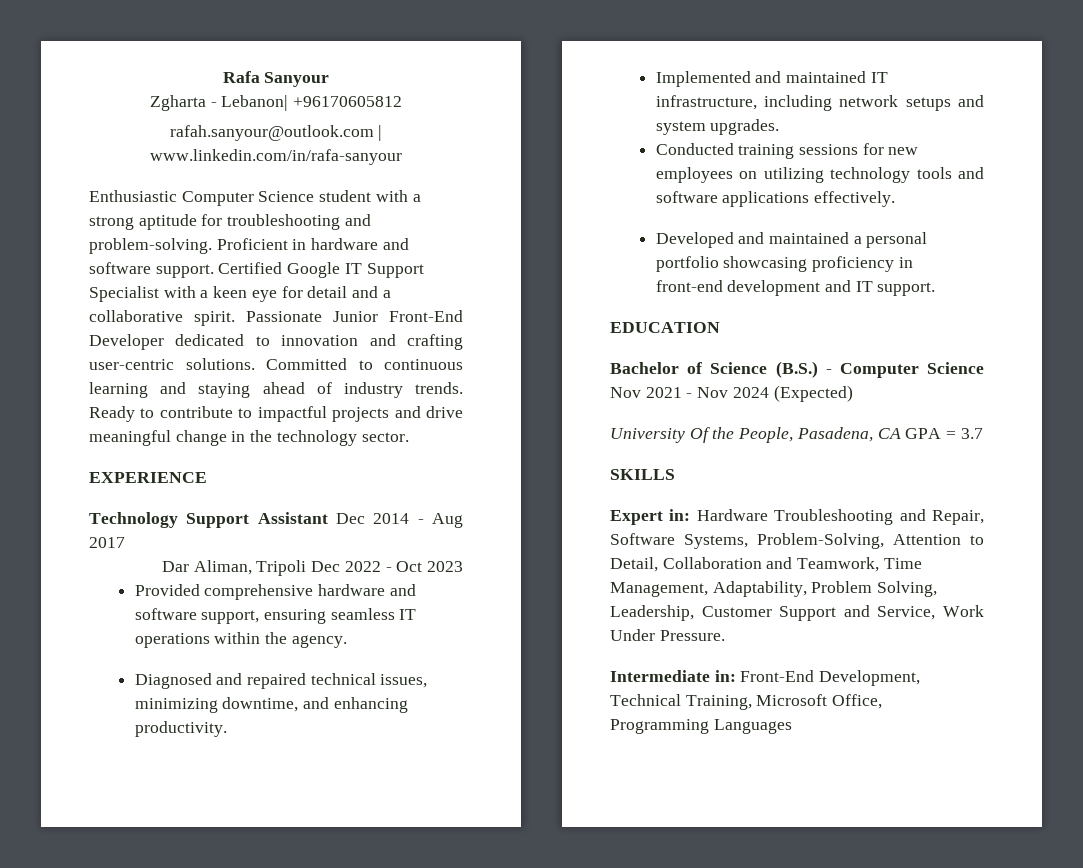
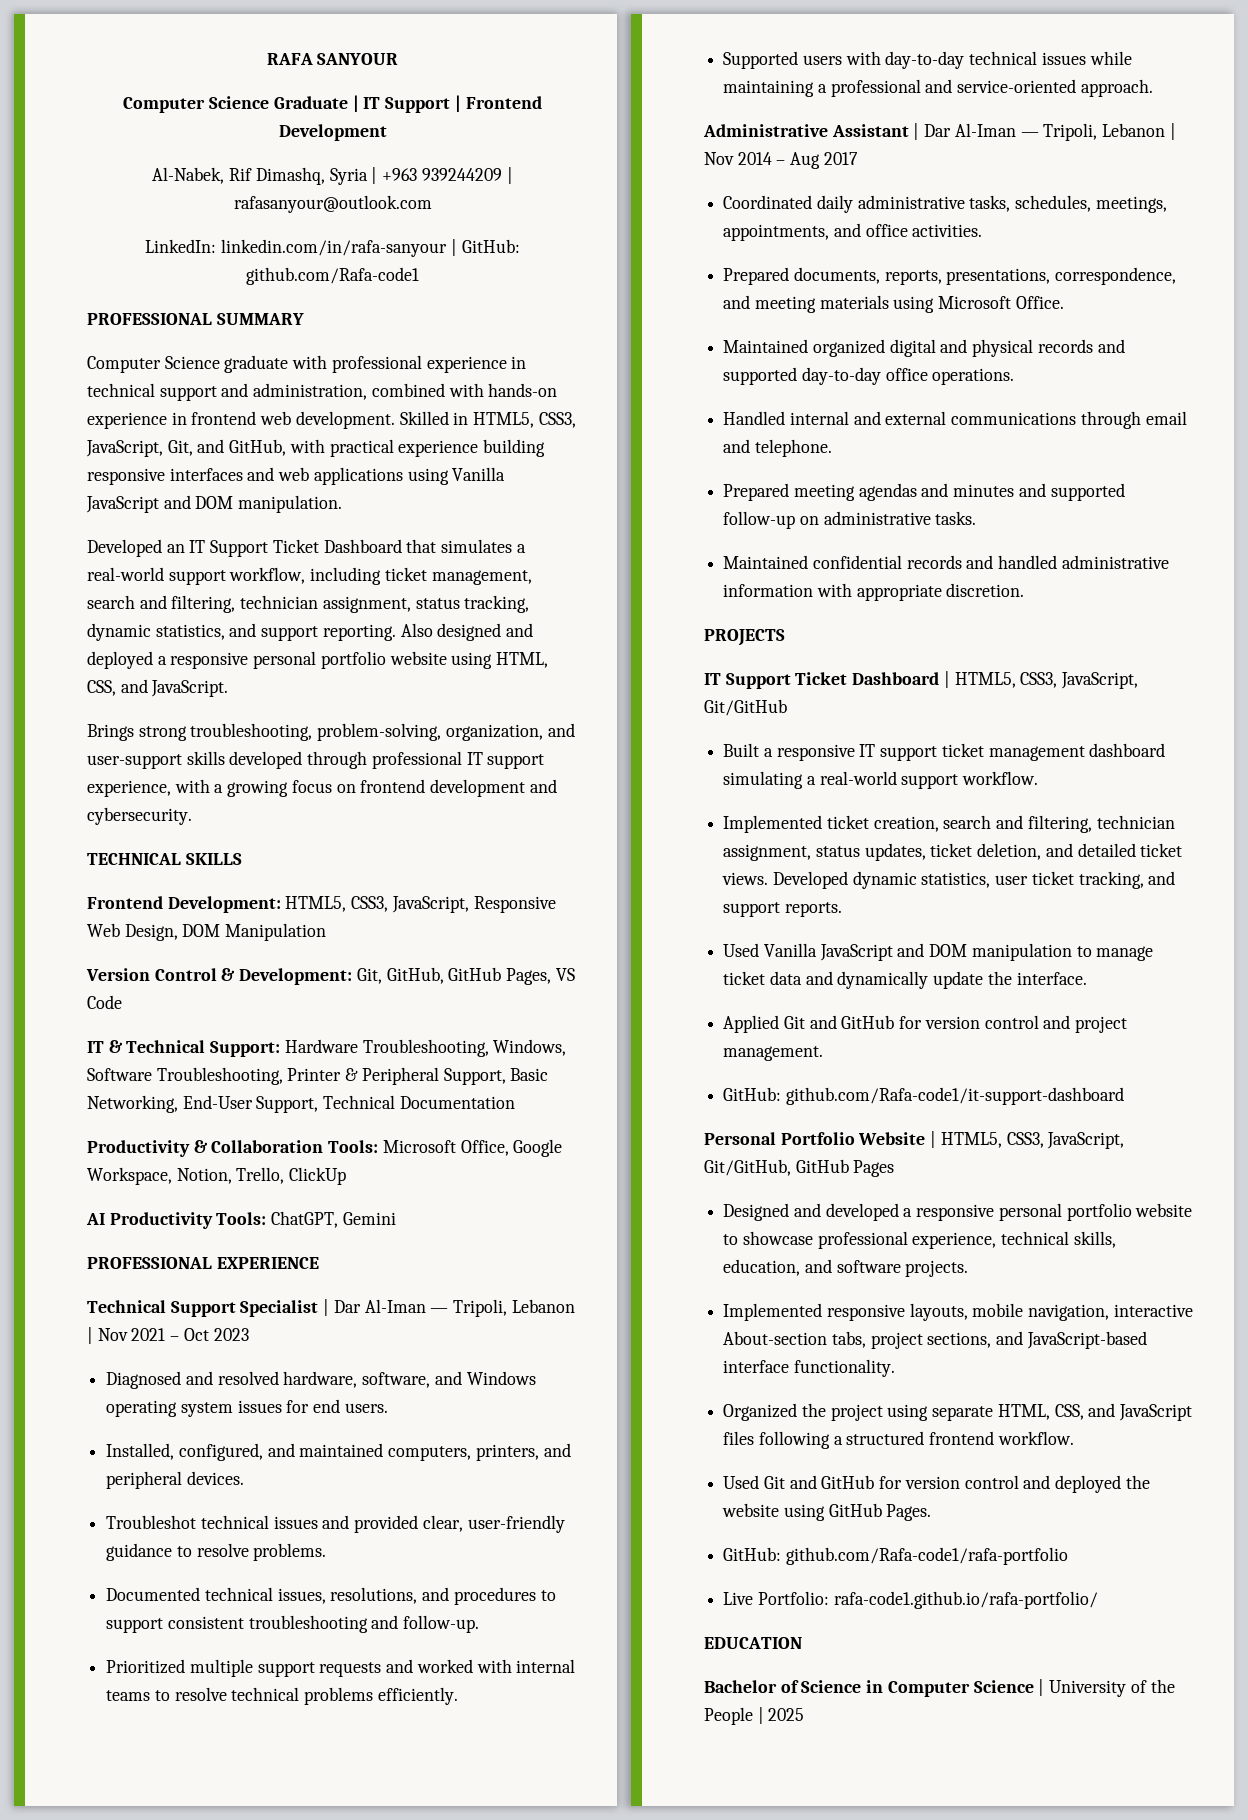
[222,71,330,87] [149,95,403,111] [169,125,383,141] [150,149,402,165] [89,190,421,206] [89,214,371,230] [89,238,409,254] [89,262,424,278] [89,286,391,302] [89,310,463,326] [89,334,463,350] [89,358,463,370] [89,382,463,398] [89,406,464,422] [89,430,409,446] [89,472,207,483] [89,512,463,528] [89,537,125,548] [161,560,464,576] [134,584,416,600] [134,608,417,624] [134,632,347,648] [134,673,428,689] [134,697,408,713] [134,721,227,737] [655,71,888,87] [655,95,985,111] [655,119,780,135] [655,143,919,159] [655,167,984,183] [655,191,895,207] [655,232,928,248] [655,256,913,272] [655,280,936,296] [610,322,720,333] [610,361,984,378] [610,385,853,402] [610,427,983,443] [610,469,675,480] [610,509,984,525] [610,533,984,549] [610,557,922,572] [610,581,938,597] [610,605,984,621] [610,629,725,641] [610,670,921,686] [610,694,883,710] [610,719,792,734] Rafa Sanyour // Zgharta - Lebanon| +96170605812 // rafah.sanyour@outlook.com | www.linkedin.com/in/rafa-sanyour // Enthusiastic Computer Science student with a strong aptitude for troubleshooting and problem-solving. Proficient in hardware and software support. Certified Google IT Support Specialist with a keen eye for detail and a collaborative spirit. Passionate Junior Front-End Developer dedicated to innovation and crafting user-centric solutions. Committed to continuous learning and staying ahead of industry trends. Ready to contribute to impactful projects and drive meaningful change in the technology sector. // EXPERIENCE // Technology Support Assistant Dec 2014 - Aug 2017 // Dar Aliman, Tripoli Dec 2022 - Oct 2023 // Provided comprehensive hardware and software support, ensuring seamless IT operations within the agency. // Diagnosed and repaired technical issues, minimizing downtime, and enhancing productivity. // Implemented and maintained IT infrastructure, including network setups and system upgrades. // Conducted training sessions for new employees on utilizing technology tools and software applications effectively. // Developed and maintained a personal portfolio showcasing proficiency in front-end development and IT support. // EDUCATION // Bachelor of Science (B.S.) - Computer Science Nov 2021 - Nov 2024 (Expected) // University Of the People, Pasadena, CA GPA = 3.7 // SKILLS // Expert in: Hardware Troubleshooting and Repair, Software Systems, Problem-Solving, Attention to Detail, Collaboration and Teamwork, Time Management, Adaptability, Problem Solving, Leadership, Customer Support and Service, Work Under Pressure. // Intermediate in: Front-End Development, Technical Training, Microsoft Office, Programming Languages -> [266,53,399,65] [123,95,542,113] [278,124,387,141] [152,167,513,185] [233,195,432,213] [145,239,520,257] [246,267,419,285] [87,313,304,325] [87,355,527,373] [87,383,558,401] [87,411,576,429] [86,439,546,457] [87,467,506,485] [86,495,343,513] [87,539,526,557] [87,567,532,585] [87,595,530,613] [87,623,534,641] [87,651,549,669] [87,679,229,697] [87,723,575,741] [87,751,545,769] [87,779,557,797] [87,807,192,825] [87,853,242,865] [87,896,556,913] [87,923,327,941] [86,967,575,985] [87,995,122,1009] [87,1039,567,1057] [87,1067,549,1085] [87,1095,515,1113] [87,1139,563,1157] [87,1167,347,1185] [86,1211,396,1229] [87,1257,319,1269] [87,1299,575,1317] [87,1327,249,1344] [106,1371,536,1389] [106,1399,388,1417] [106,1443,571,1461] [106,1471,244,1489] [106,1515,565,1533] [106,1543,327,1561] [106,1587,556,1605] [106,1615,480,1633] [106,1659,576,1677] [106,1687,458,1705] [723,51,1132,69] [723,79,1153,97] [703,123,1176,141] [704,152,858,169] [723,195,1167,213] [723,223,983,241] [723,267,1177,285] [723,295,1064,313] [723,339,1125,357] [723,367,1015,385] [723,411,1187,429] [723,439,832,457] [723,483,1125,501] [723,511,977,529] [723,555,1169,569] [723,583,1025,601] [704,629,785,646] [704,671,1139,689] [704,699,787,716] [723,743,1166,761] [723,771,1039,789] [723,815,1175,833] [723,843,1183,861] [722,871,1176,889] [723,902,842,917] [723,943,1154,961] [723,971,1087,989] [723,1015,1128,1033] [723,1046,824,1061] [723,1087,1124,1105] [704,1131,1125,1149] [704,1159,895,1177] [723,1203,1193,1221] [723,1231,1116,1249] [723,1259,969,1277] [723,1303,1193,1321] [723,1331,1147,1349] [723,1359,895,1377] [723,1403,1193,1421] [723,1431,1074,1449] [723,1475,1150,1493] [722,1503,932,1521] [723,1547,1068,1565] [723,1591,1098,1609] [704,1637,802,1649] [704,1679,1175,1697] [704,1707,805,1725] RAFA SANYOUR // Computer Science Graduate | IT Support | Frontend Development // Al-Nabek, Rif Dimashq, Syria | +963 939244209 | rafasanyour@outlook.com // LinkedIn: linkedin.com/in/rafa-sanyour | GitHub: github.com/Rafa-code1 // PROFESSIONAL SUMMARY // Computer Science graduate with professional experience in technical support and administration, combined with hands-on experience in frontend web development. Skilled in HTML5, CSS3, JavaScript, Git, and GitHub, with practical experience building responsive interfaces and web applications using Vanilla JavaScript and DOM manipulation. // Developed an IT Support Ticket Dashboard that simulates a real-world support workflow, including ticket management, search and filtering, technician assignment, status tracking, dynamic statistics, and support reporting. Also designed and deployed a responsive personal portfolio website using HTML, CSS, and JavaScript. // Brings strong troubleshooting, problem-solving, organization, and user-support skills developed through professional IT support experience, with a growing focus on frontend development and cybersecurity. // TECHNICAL SKILLS // Frontend Development: HTML5, CSS3, JavaScript, Responsive Web Design, DOM Manipulation // Version Control & Development: Git, GitHub, GitHub Pages, VS Code // IT & Technical Support: Hardware Troubleshooting, Windows, Software Troubleshooting, Printer & Peripheral Support, Basic Networking, End-User Support, Technical Documentation // Productivity & Collaboration Tools: Microsoft Office, Google Workspace, Notion, Trello, ClickUp // AI Productivity Tools: ChatGPT, Gemini // PROFESSIONAL EXPERIENCE // Technical Support Specialist | Dar Al-Iman — Tripoli, Lebanon | Nov 2021 – Oct 2023 // Diagnosed and resolved hardware, software, and Windows operating system issues for end users. // Installed, configured, and maintained computers, printers, and peripheral devices. // Troubleshot technical issues and provided clear, user-friendly guidance to resolve problems. // Documented technical issues, resolutions, and procedures to support consistent troubleshooting and follow-up. // Prioritized multiple support requests and worked with internal teams to resolve technical problems efficiently. // Supported users with day-to-day technical issues while maintaining a professional and service-oriented approach. // Administrative Assistant | Dar Al-Iman — Tripoli, Lebanon | Nov 2014 – Aug 2017 // Coordinated daily administrative tasks, schedules, meetings, appointments, and office activities. // Prepared documents, reports, presentations, correspondence, and meeting materials using Microsoft Office. // Maintained organized digital and physical records and supported day-to-day office operations. // Handled internal and external communications through email and telephone. // Prepared meeting agendas and minutes and supported follow-up on administrative tasks. // Maintained confidential records and handled administrative information with appropriate discretion. // PROJECTS // IT Support Ticket Dashboard | HTML5, CSS3, JavaScript, Git/GitHub // Built a responsive IT support ticket management dashboard simulating a real-world support workflow. // Implemented ticket creation, search and filtering, technician assignment, status updates, ticket deletion, and detailed ticket views. Developed dynamic statistics, user ticket tracking, and support reports. // Used Vanilla JavaScript and DOM manipulation to manage ticket data and dynamically update the interface. // Applied Git and GitHub for version control and project management. // GitHub: github.com/Rafa-code1/it-support-dashboard // Personal Portfolio Website | HTML5, CSS3, JavaScript, Git/GitHub, GitHub Pages // Designed and developed a responsive personal portfolio website to showcase professional experience, technical skills, education, and software projects. // Implemented responsive layouts, mobile navigation, interactive About-section tabs, project sections, and JavaScript-based interface functionality. // Organized the project using separate HTML, CSS, and JavaScript files following a structured frontend workflow. // Used Git and GitHub for version control and deployed the website using GitHub Pages. // GitHub: github.com/Rafa-code1/rafa-portfolio // Live Portfolio: rafa-code1.github.io/rafa-portfolio/ // EDUCATION // Bachelor of Science in Computer Science | University of the People | 2025

